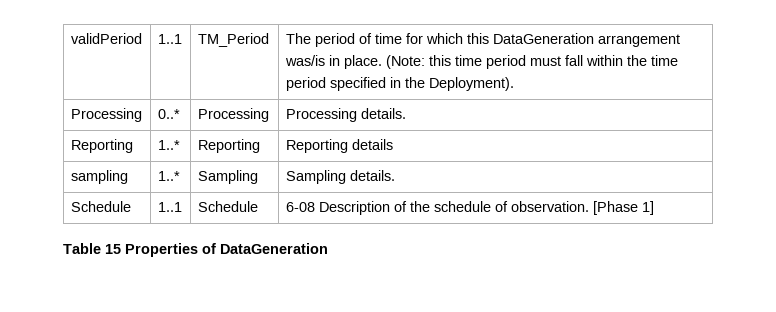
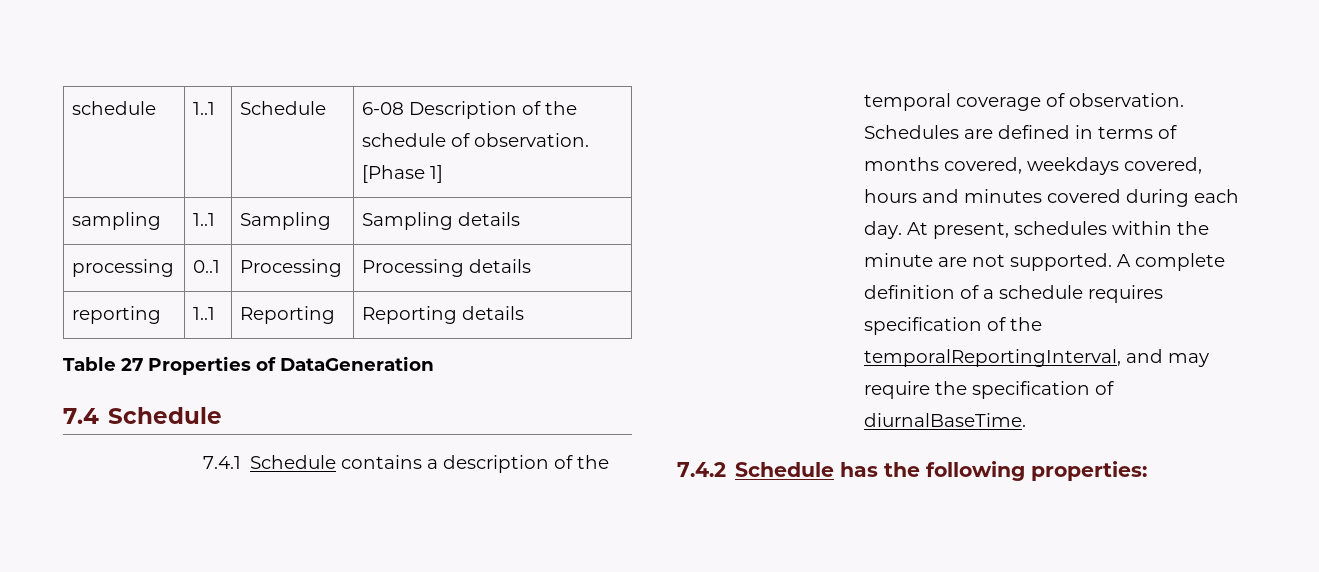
[70,33,142,44] [157,34,182,44] [197,33,269,47] [285,33,680,47] [284,55,678,69] [285,77,514,91] [70,108,142,122] [157,109,180,119] [197,108,269,122] [285,108,406,122] [70,139,133,153] [157,140,180,150] [197,139,260,153] [285,139,393,153] [70,170,128,184] [157,171,180,181] [197,170,258,184] [285,170,395,184] [70,201,131,212] validPeriod | 1..1 | TM_Period | The period of time for which this DataGeneration arrangement was/is in place. (Note: this time period must fall within the time period specified in the Deployment). // Processing | 0..* | Processing | Processing details. // Reporting | 1..* | Reporting | Reporting details // sampling | 1..* | Sampling | Sampling details. // Schedule -> [72,101,157,115] schedule
(654, 208) none -> [72,212,162,230] [193,213,216,226] [240,212,332,230] [362,212,521,230] [72,259,175,277] [193,260,221,273] [240,259,343,277] [362,259,532,277] [72,306,162,324] [193,307,216,320] [240,306,336,324] [362,306,525,324] // sampling | 1..1 | Sampling | Sampling details // processing | 0..1 | Processing | Processing details // reporting | 1..1 | Reporting | Reporting details
[105,244,121,254] 15 -> [121,358,143,371] 27
(328, 248) none -> [63,407,223,424] [203,455,610,473] [864,93,1185,111] [864,125,1178,139] [864,157,1203,175] [864,189,1240,207] [864,221,1210,239] [864,253,1226,271] [864,285,1164,303] [864,317,1043,335] [864,349,1210,367] [864,381,1115,399] [864,413,1027,427] [677,461,1148,481] // 7.4 Schedule // 7.4.1 Schedule contains a description of the temporal coverage of observation. Schedules are defined in terms of months covered, weekdays covered, hours and minutes covered during each day. At present, schedules within the minute are not supported. A complete definition of a schedule requires specification of the temporalReportingInterval, and may require the specification of diurnalBaseTime. // 7.4.2 Schedule has the following properties:

